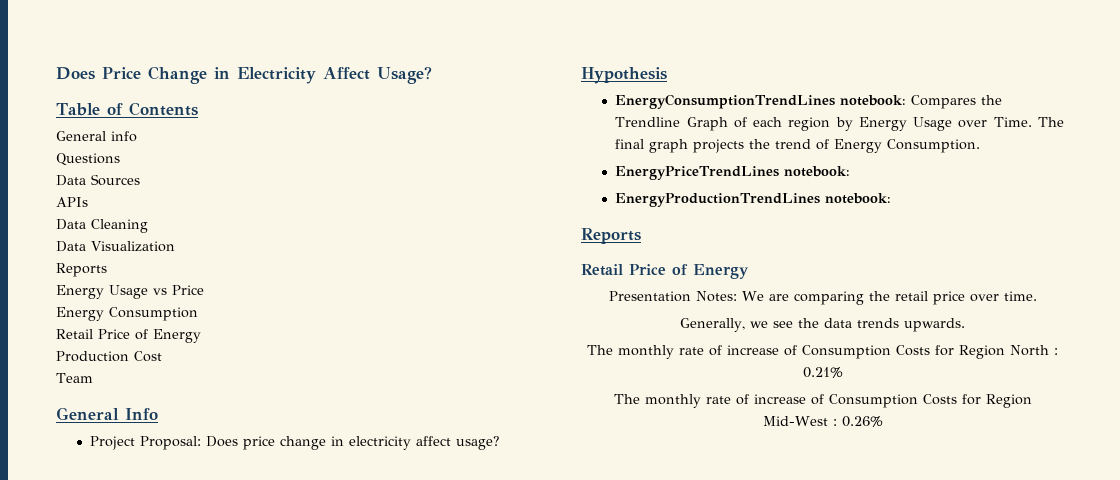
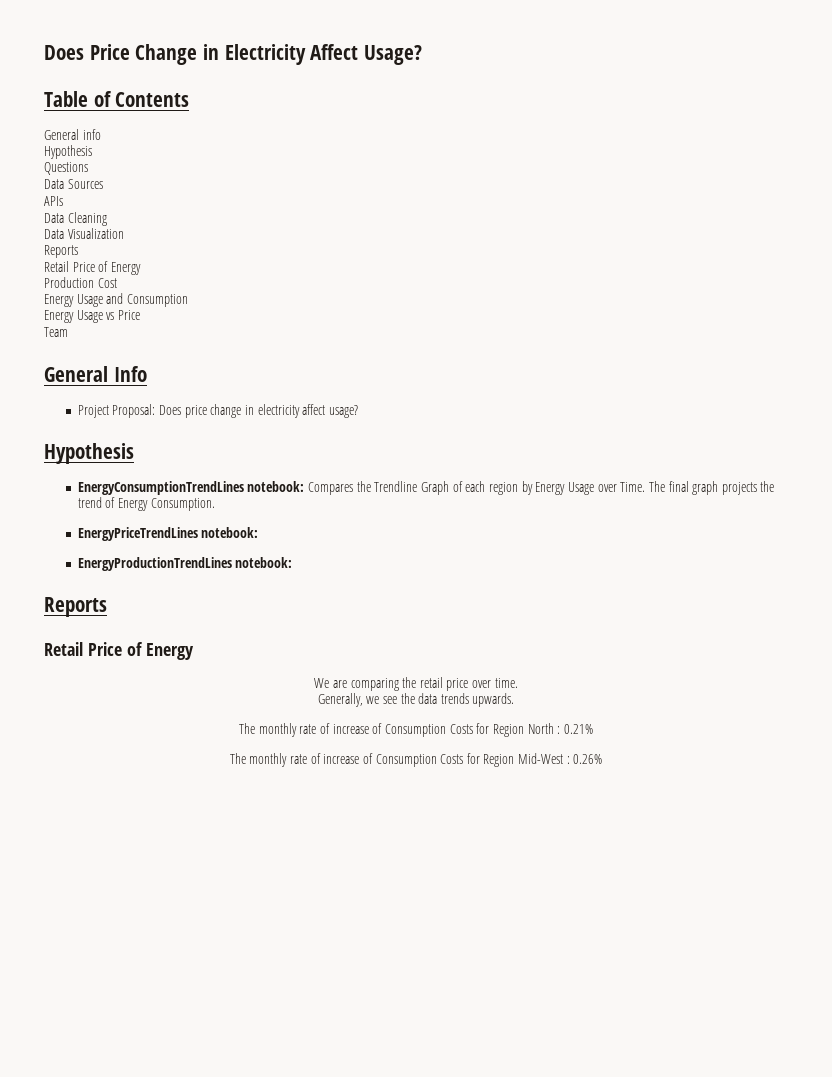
(137, 136) none -> [44,145,92,159] // Hypothesis
[56,285,204,299] [56,307,198,321] // Energy Usage vs Price // Energy Consumption -> (78, 251) none
(162, 356) none -> [44,293,188,307] [44,310,140,323] // Energy Usage and Consumption // Energy Usage vs Price
[608,291,737,302] Presentation Notes: -> (194, 651) none

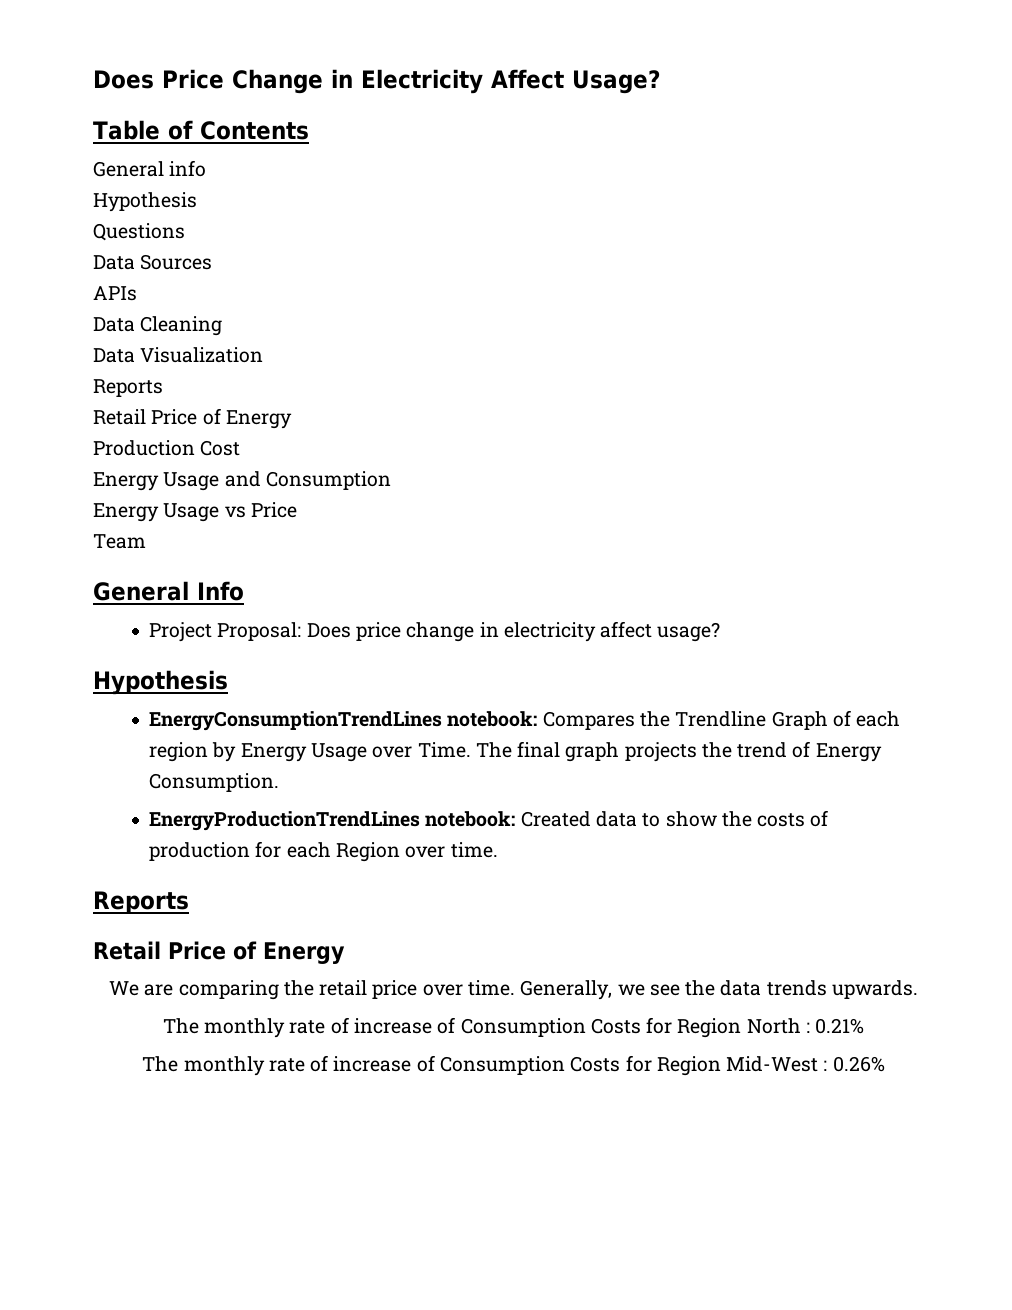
[77,527,259,541] // EnergyPriceTrendLines notebook: -> (280, 782) none
(293, 562) none -> [520,810,829,827] [149,841,498,862] Created data to show the costs of production for each Region over time.
(518, 683) // -> (515, 988) none

